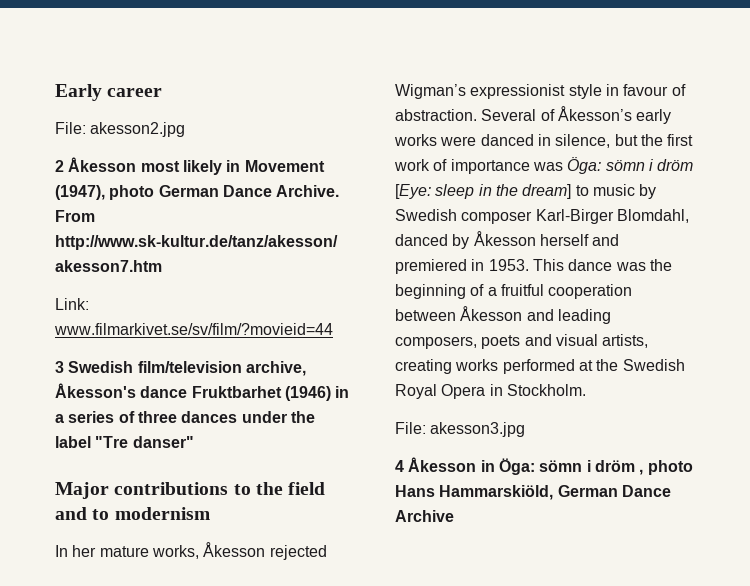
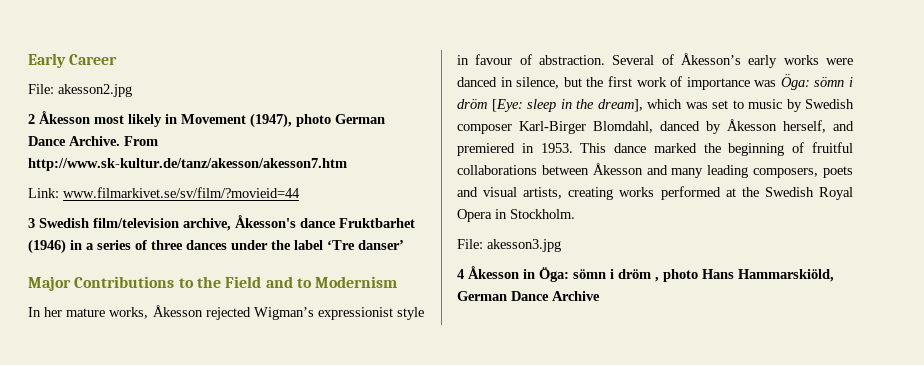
[107,88,163,97] career -> [69,54,118,65] Career
[95,436,194,448] "Tre danser" -> [327,240,404,250] ‘Tre danser’
[114,482,229,495] contributions -> [74,276,175,288] Contributions
[288,482,326,495] field -> [225,276,262,288] Field
[114,507,210,520] modernism -> [315,276,398,288] Modernism
[522,184,572,199] dream] -> [597,99,728,112] dream], which was set
[539,234,589,246] herself -> [783,120,826,133] herself,
[615,262,646,271] was -> [653,143,697,153] marked
[487,284,633,299] a fruitful cooperation -> [812,142,853,153] [457,165,537,175] fruitful collaborations
(554, 315) none -> [671,168,704,178] many

